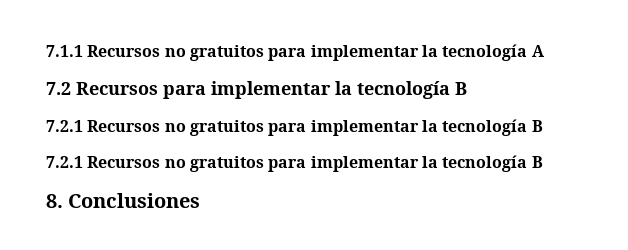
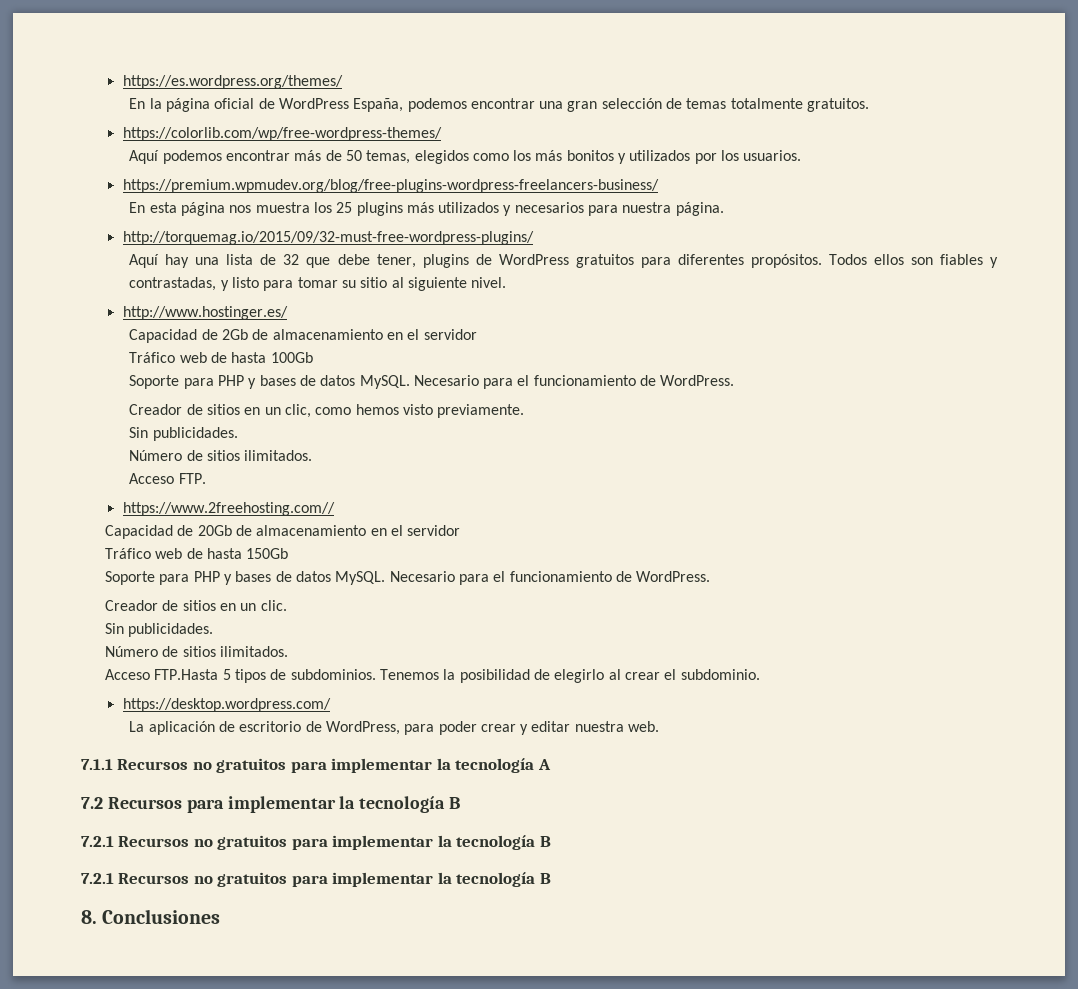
(46, 51) none -> [122,75,343,89] [129,98,870,112] [122,127,442,141] [129,150,802,164] [122,179,659,193] [129,202,724,216] [122,231,534,245] [129,254,999,268] [129,277,507,291] [122,306,288,320] [129,329,477,343] [129,352,313,363] [129,375,735,389] [129,404,525,418] [129,427,238,441] [129,450,313,461] [129,473,206,484] [122,502,335,516] [105,525,461,539] [105,548,289,559] [105,571,711,585] [105,600,287,611] [105,623,214,637] [105,646,289,657] [105,669,760,683] [122,698,331,712] [129,721,660,735] https://es.wordpress.org/themes/ // En la página oficial de WordPress España, podemos encontrar una gran selección de temas totalmente gratuitos. // https://colorlib.com/wp/free-wordpress-themes/ // Aquí podemos encontrar más de 50 temas, elegidos como los más bonitos y utilizados por los usuarios. // https://premium.wpmudev.org/blog/free-plugins-wordpress-freelancers-business/ // En esta página nos muestra los 25 plugins más utilizados y necesarios para nuestra página. // http://torquemag.io/2015/09/32-must-free-wordpress-plugins/ // Aquí hay una lista de 32 que debe tener, plugins de WordPress gratuitos para diferentes propósitos. Todos ellos son fiables y contrastadas, y listo para tomar su sitio al siguiente nivel. // http://www.hostinger.es/ // Capacidad de 2Gb de almacenamiento en el servidor // Tráfico web de hasta 100Gb // Soporte para PHP y bases de datos MySQL. Necesario para el funcionamiento de WordPress. // Creador de sitios en un clic, como hemos visto previamente. // Sin publicidades. // Número de sitios ilimitados. // Acceso FTP. // https://www.2freehosting.com// // Capacidad de 20Gb de almacenamiento en el servidor // Tráfico web de hasta 150Gb // Soporte para PHP y bases de datos MySQL. Necesario para el funcionamiento de WordPress. // Creador de sitios en un clic. // Sin publicidades. // Número de sitios ilimitados. // Acceso FTP.Hasta 5 tipos de subdominios. Tenemos la posibilidad de elegirlo al crear el subdominio. // https://desktop.wordpress.com/ // La aplicación de escritorio de WordPress, para poder crear y editar nuestra web. //

